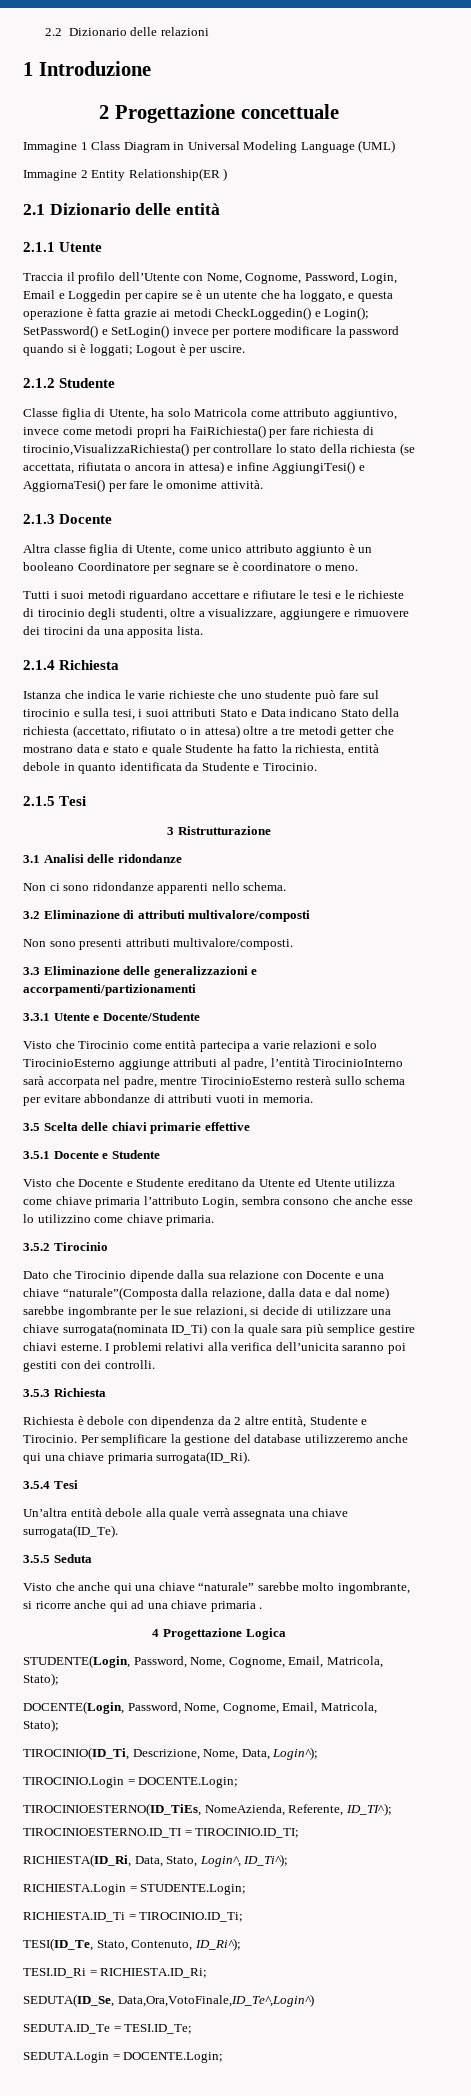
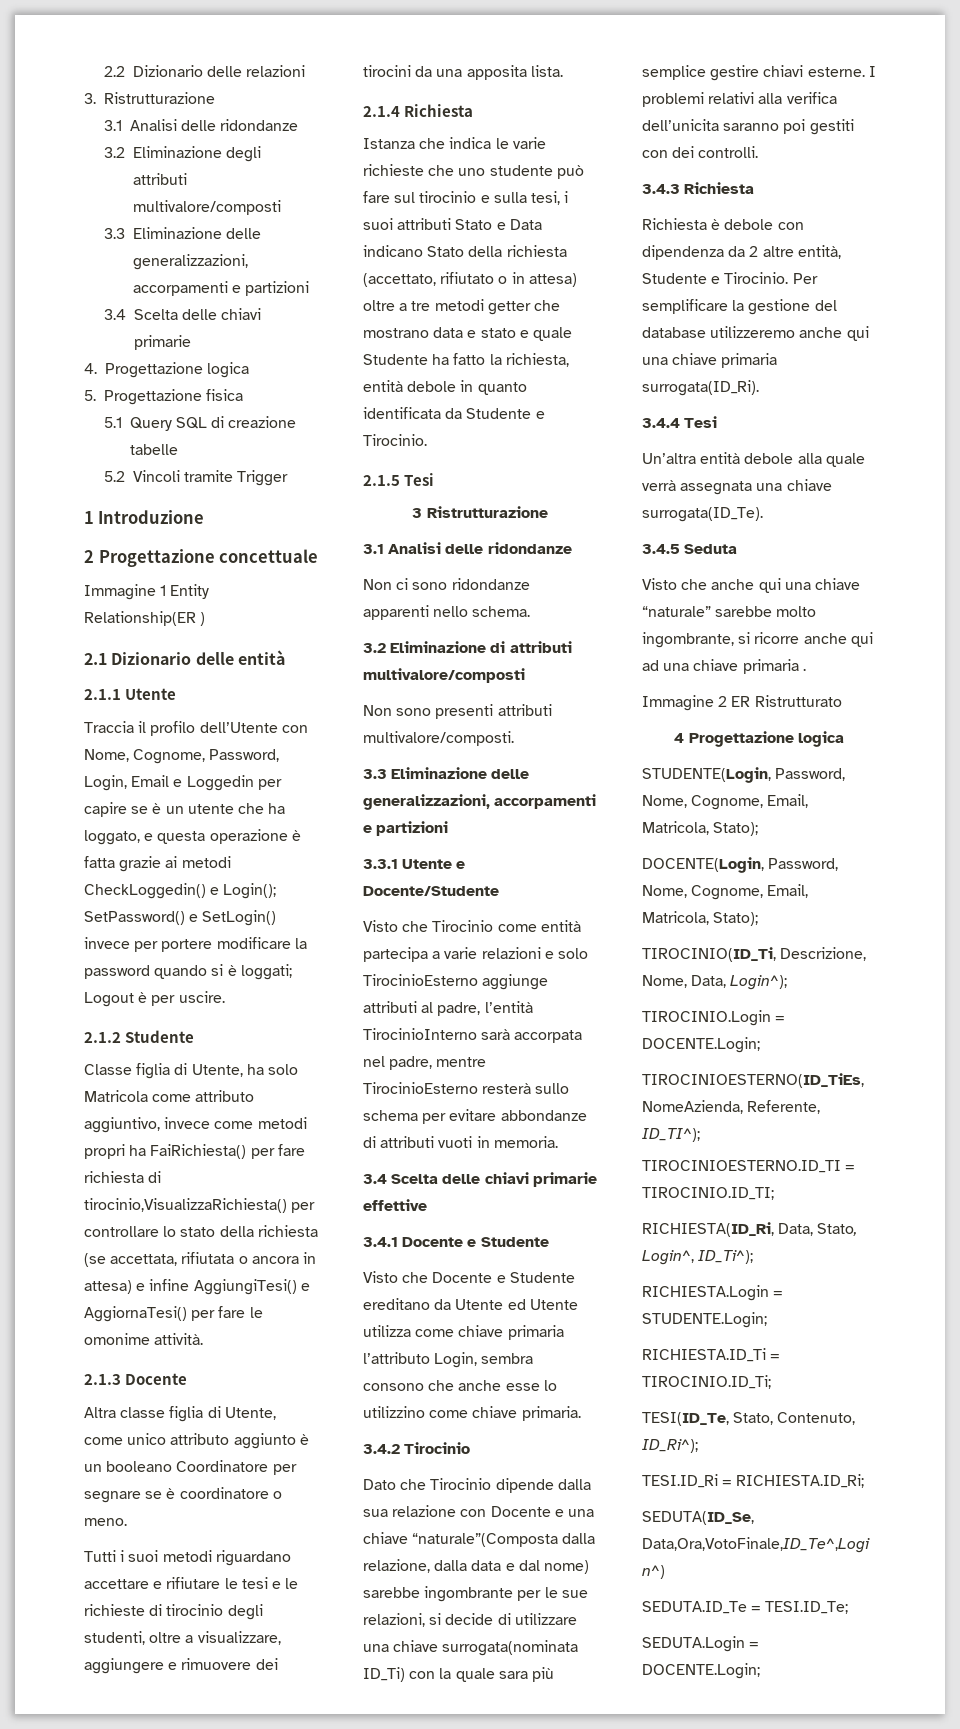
(209, 31) none -> [84,92,215,104] [103,119,298,131] [103,146,261,162] [132,173,187,185] [132,200,281,215] [103,227,261,239] [132,254,248,270] [132,281,309,296] [103,308,261,320] [133,335,191,350] [84,362,249,378] [84,389,243,405] [103,416,297,431] [129,444,178,455] [103,470,288,486] // 3. Ristrutturazione // 3.1 Analisi delle ridondanze // 3.2 Eliminazione degli attributi multivalore/composti // 3.3 Eliminazione delle generalizzazioni, accorpamenti e partizioni // 3.4 Scelta delle chiavi primarie // 4. Progettazione logica // 5. Progettazione fisica // 5.1 Query SQL di creazione tabelle // 5.2 Vincoli tramite Trigger
[91,140,396,153] [23,170,88,181] Class Diagram in Universal Modeling Language (UML) // Immagine 2 -> (167, 590) none
[153,966,258,978] [23,984,196,996] generalizzazioni e accorpamenti/partizionamenti -> [363,794,597,810] [363,821,449,836] generalizzazioni, accorpamenti e partizioni
[23,1123,40,1131] 3.5 -> [363,1174,387,1184] 3.4
[23,1151,50,1159] 3.5.1 -> [363,1237,398,1247] 3.4.1
[23,1243,50,1251] 3.5.2 -> [363,1444,400,1454] 3.4.2
[23,1389,50,1397] 3.5.3 -> [642,184,680,194] 3.4.3
[23,1481,50,1489] 3.5.4 -> [642,418,680,428] 3.4.4
[23,1555,50,1563] 3.5.5 -> [642,544,680,554] 3.4.5
(263, 1608) none -> [642,695,842,711] // Immagine 2 ER Ristrutturato
[245,1628,286,1640] Logica -> [797,731,844,747] logica

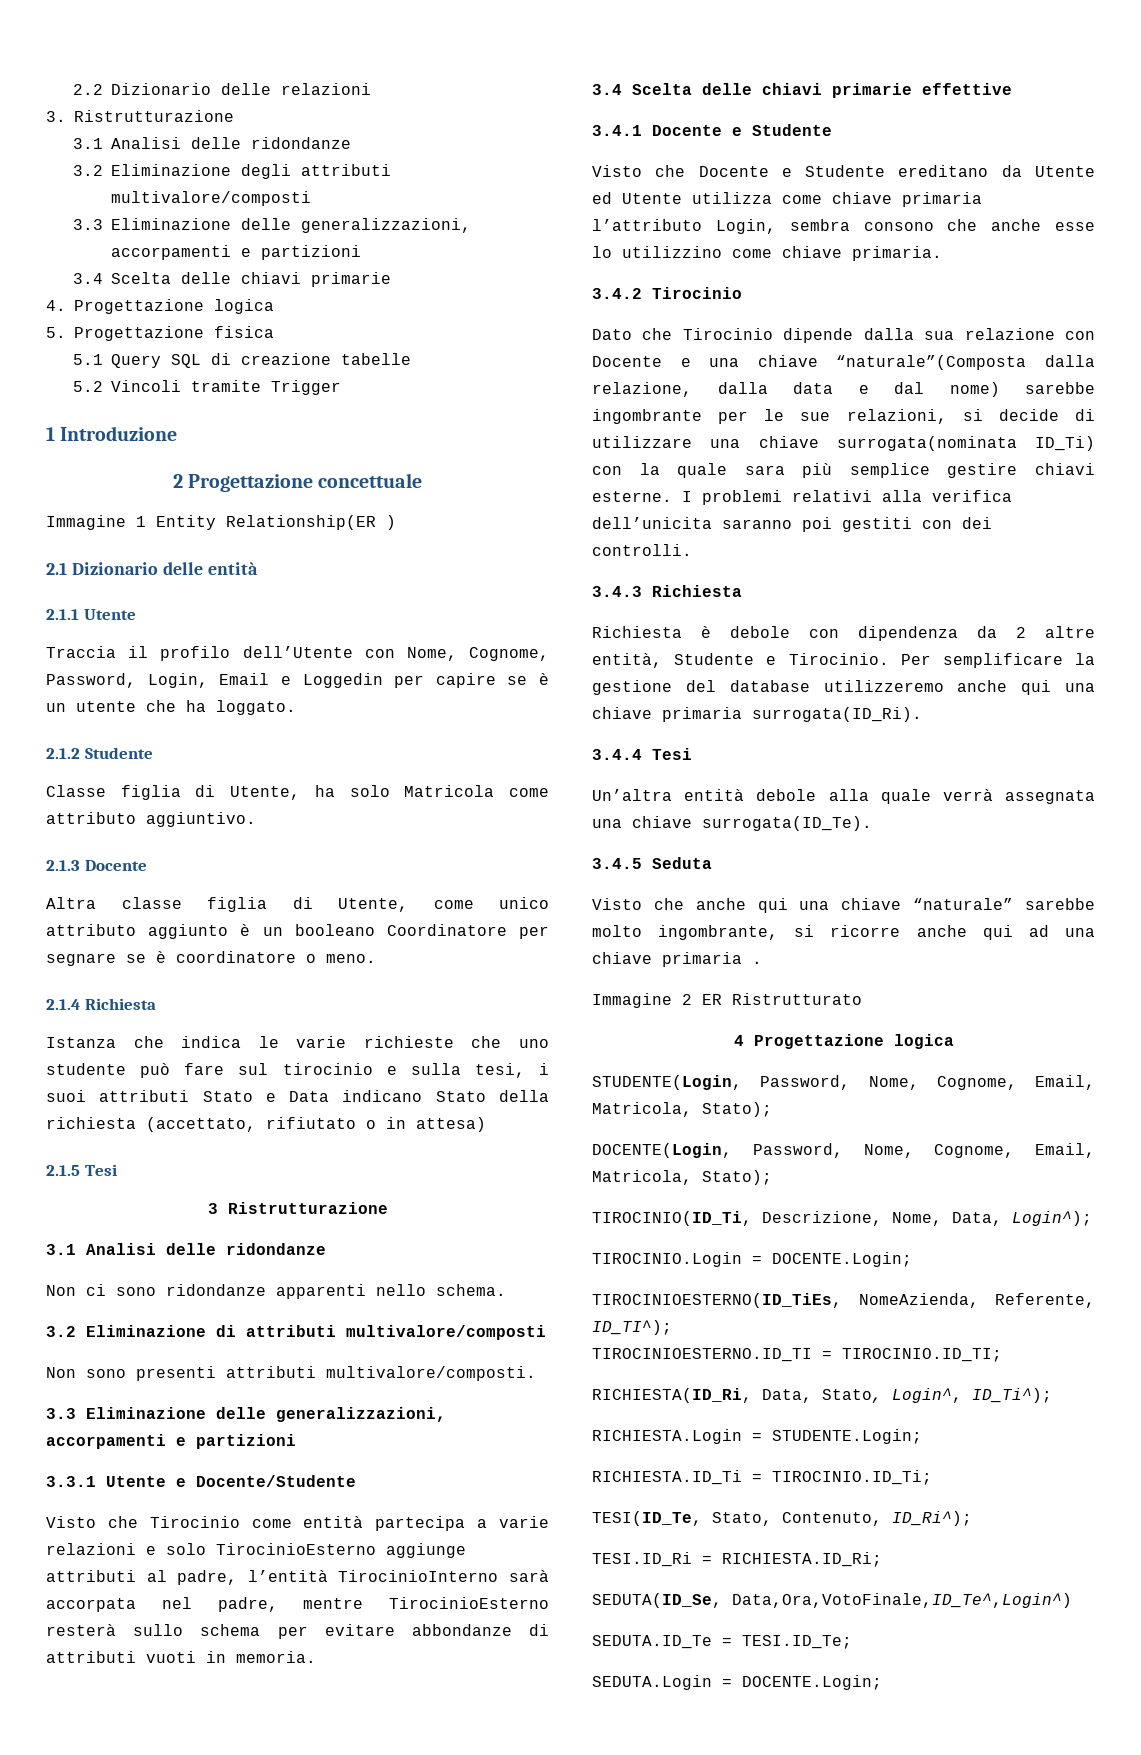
[84,829,301,845] [84,856,231,872] [84,883,277,899] [84,910,277,926] [84,937,307,952] [84,964,292,980] [84,991,225,1007] loggato, e questa operazione è fatta grazie ai metodi CheckLoggedin() e Login(); SetPassword() e SetLogin() invece per portere modificare la password quando si è loggati; Logout è per uscire. -> [216,700,296,715] loggato.
[84,1117,307,1133] [84,1144,305,1159] [84,1171,162,1183] [84,1198,316,1213] [84,1225,318,1237] [84,1252,316,1267] [84,1279,310,1295] [84,1306,263,1322] [84,1333,204,1345] aggiuntivo, invece come metodi propri ha FaiRichiesta() per fare richiesta di tirocinio,VisualizzaRichiesta() per controllare lo stato della richiesta (se accettata, rifiutata o ancora in attesa) e infine AggiungiTesi() e AggiornaTesi() per fare le omonime attività. -> [146,812,256,827] aggiuntivo.
[84,1550,291,1566] [84,1577,299,1589] [84,1604,263,1620] [84,1631,281,1645] [84,1658,278,1674] [363,65,563,80] // Tutti i suoi metodi riguardano accettare e rifiutare le tesi e le richieste di tirocinio degli studenti, oltre a visualizzare, aggiungere e rimuovere dei tirocini da una apposita lista. -> (376, 958) none
[363,299,560,315] [363,327,572,341] [363,353,569,367] [363,380,527,395] [363,407,545,419] [363,434,427,446] oltre a tre metodi getter che mostrano data e stato e quale Studente ha fatto la richiesta, entità debole in quanto identificata da Studente e Tirocinio. -> (486, 1124) none

